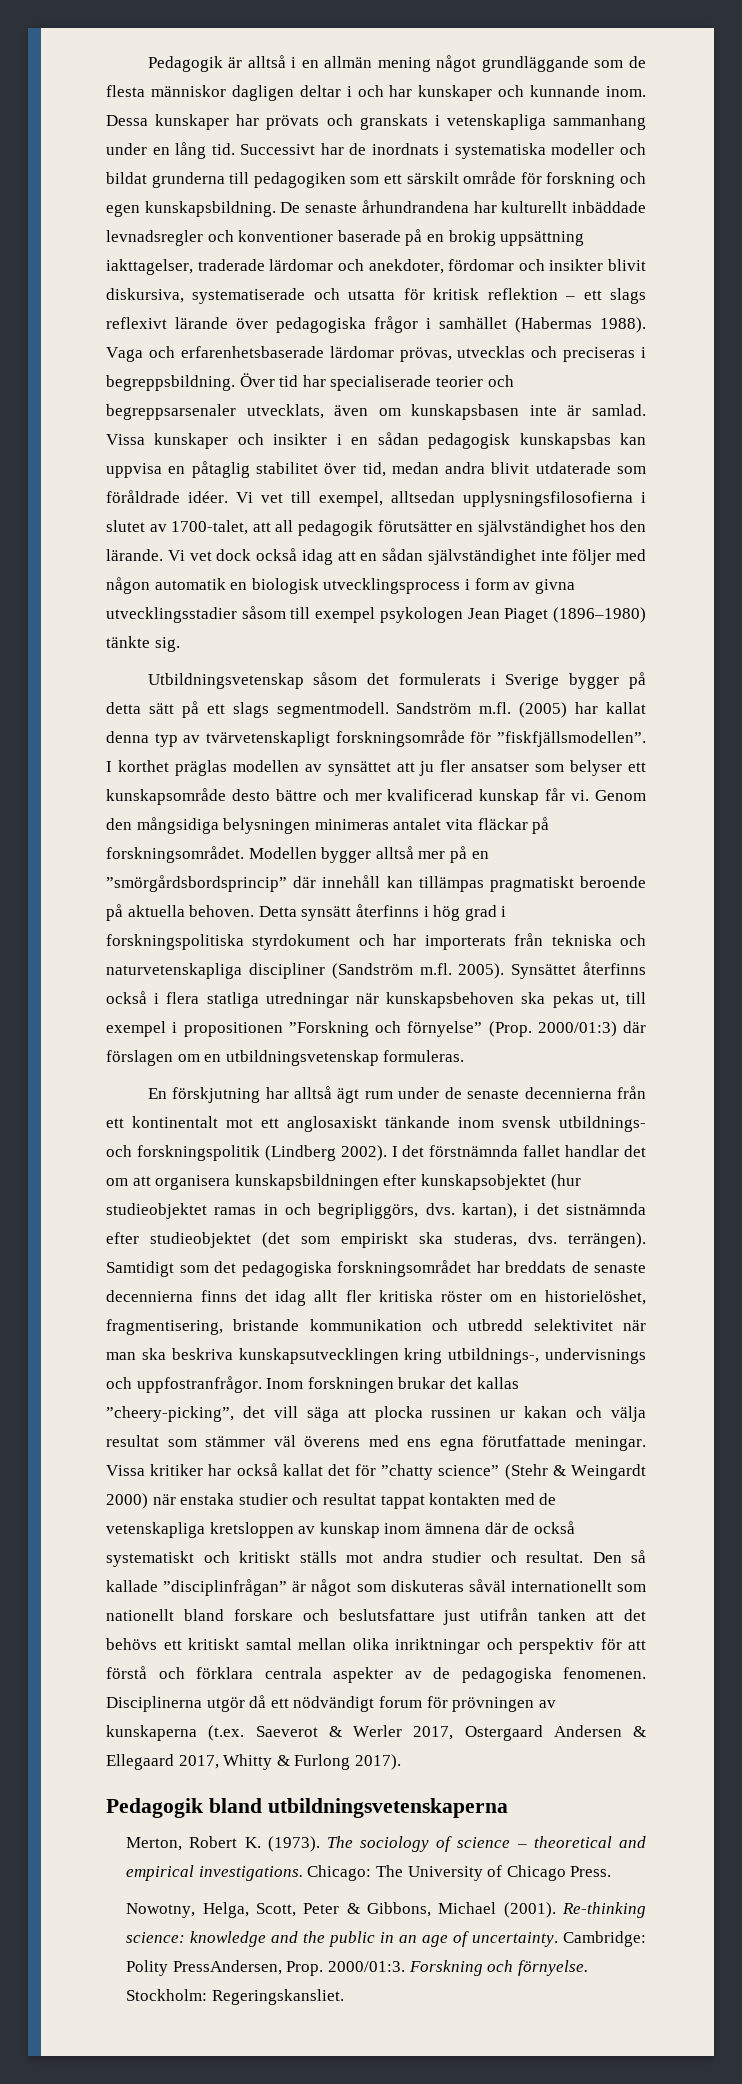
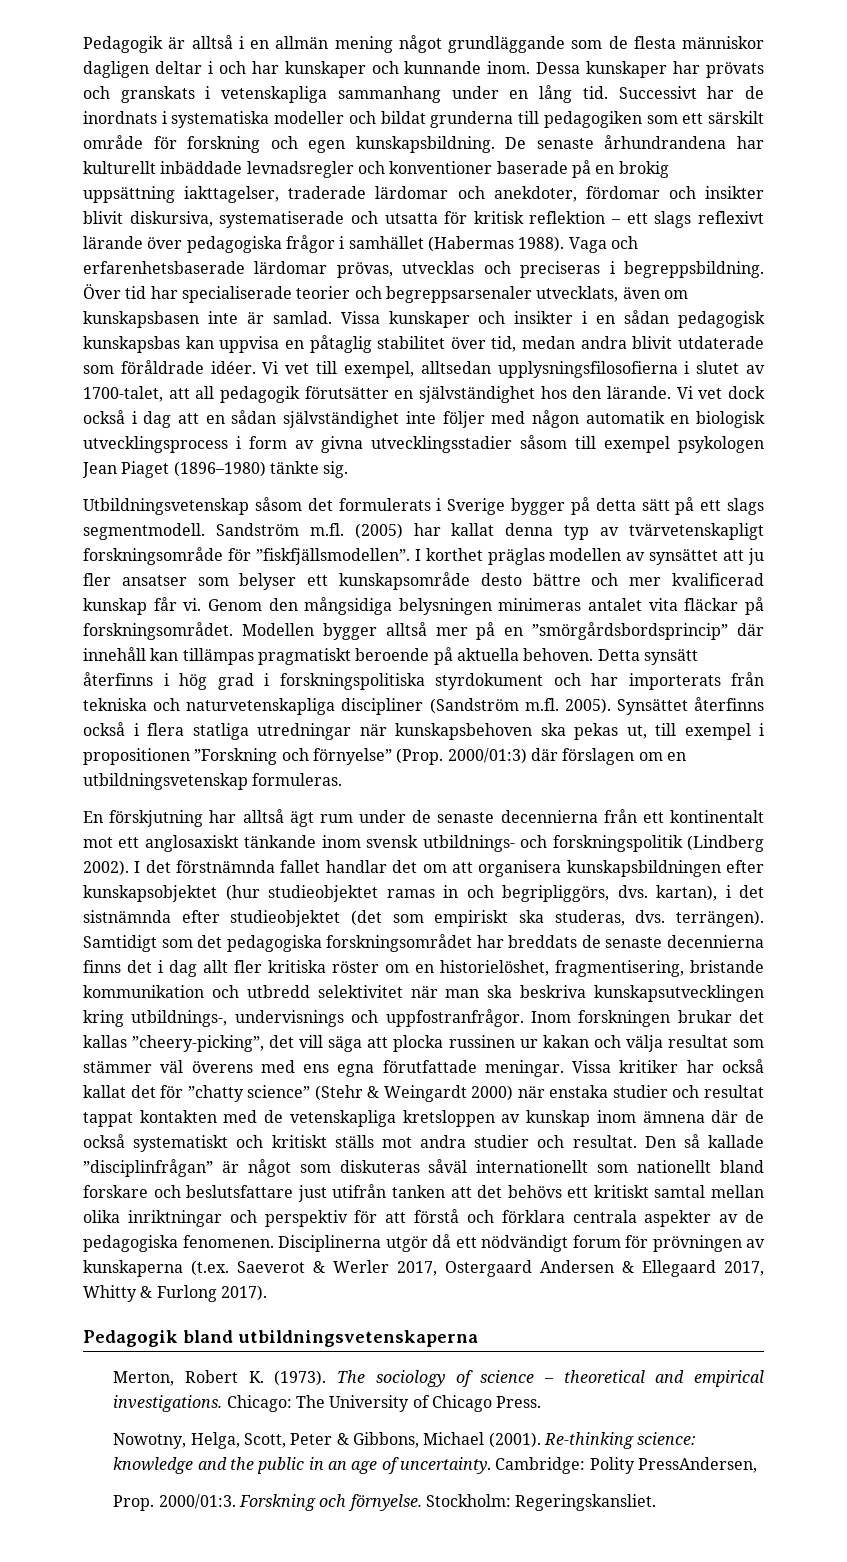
[301,549,333,565] idag -> [131,411,172,428] i dag
[275,1290,307,1306] idag -> [158,960,197,977] i dag
(282, 1967) none -> (757, 1465) //

